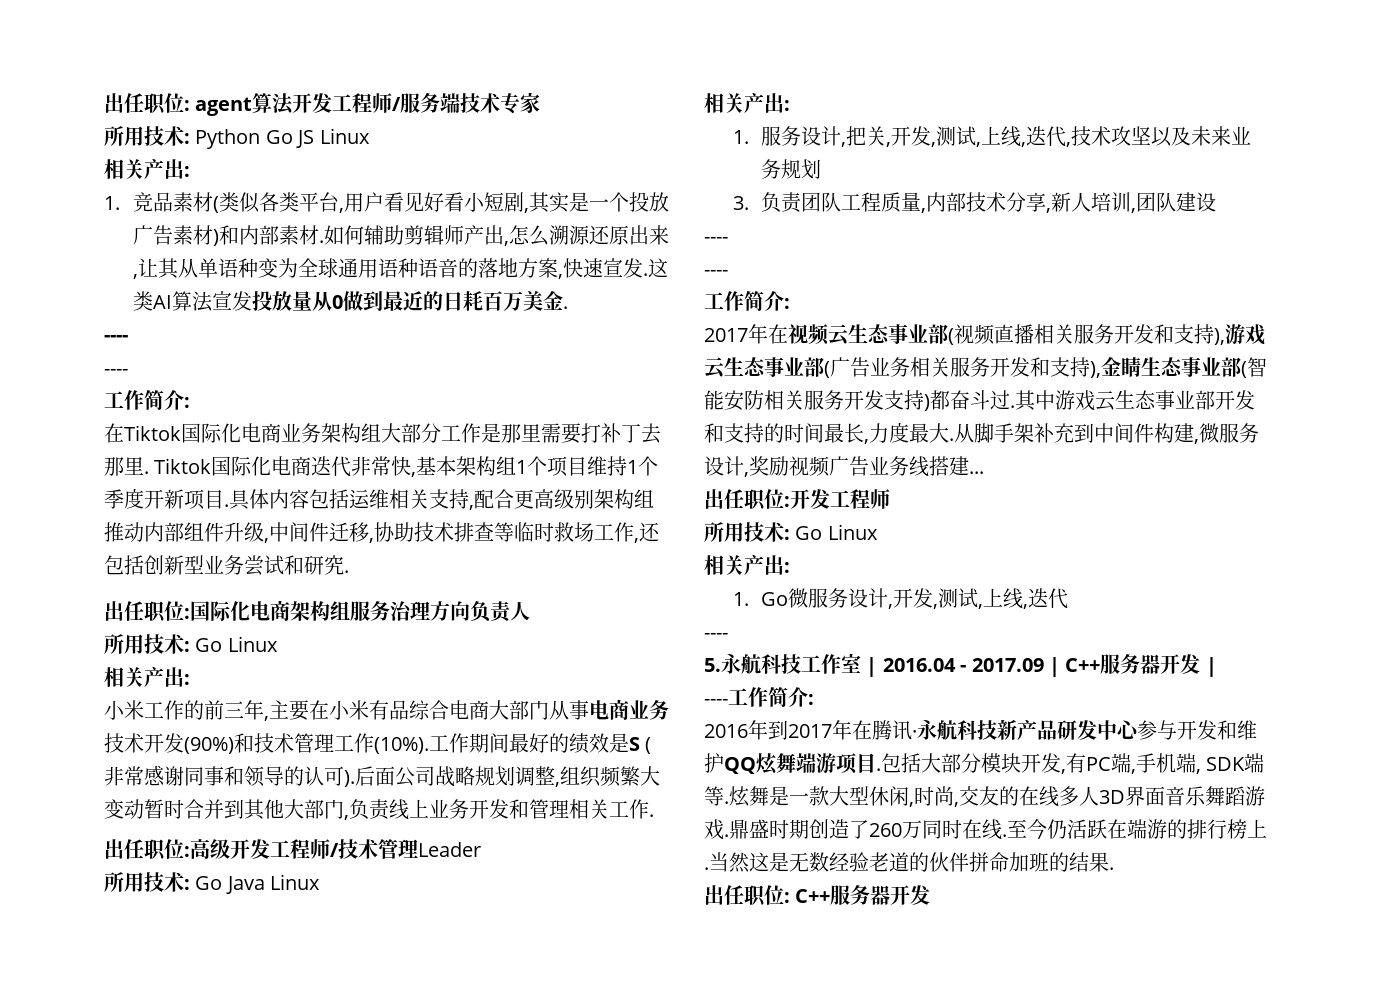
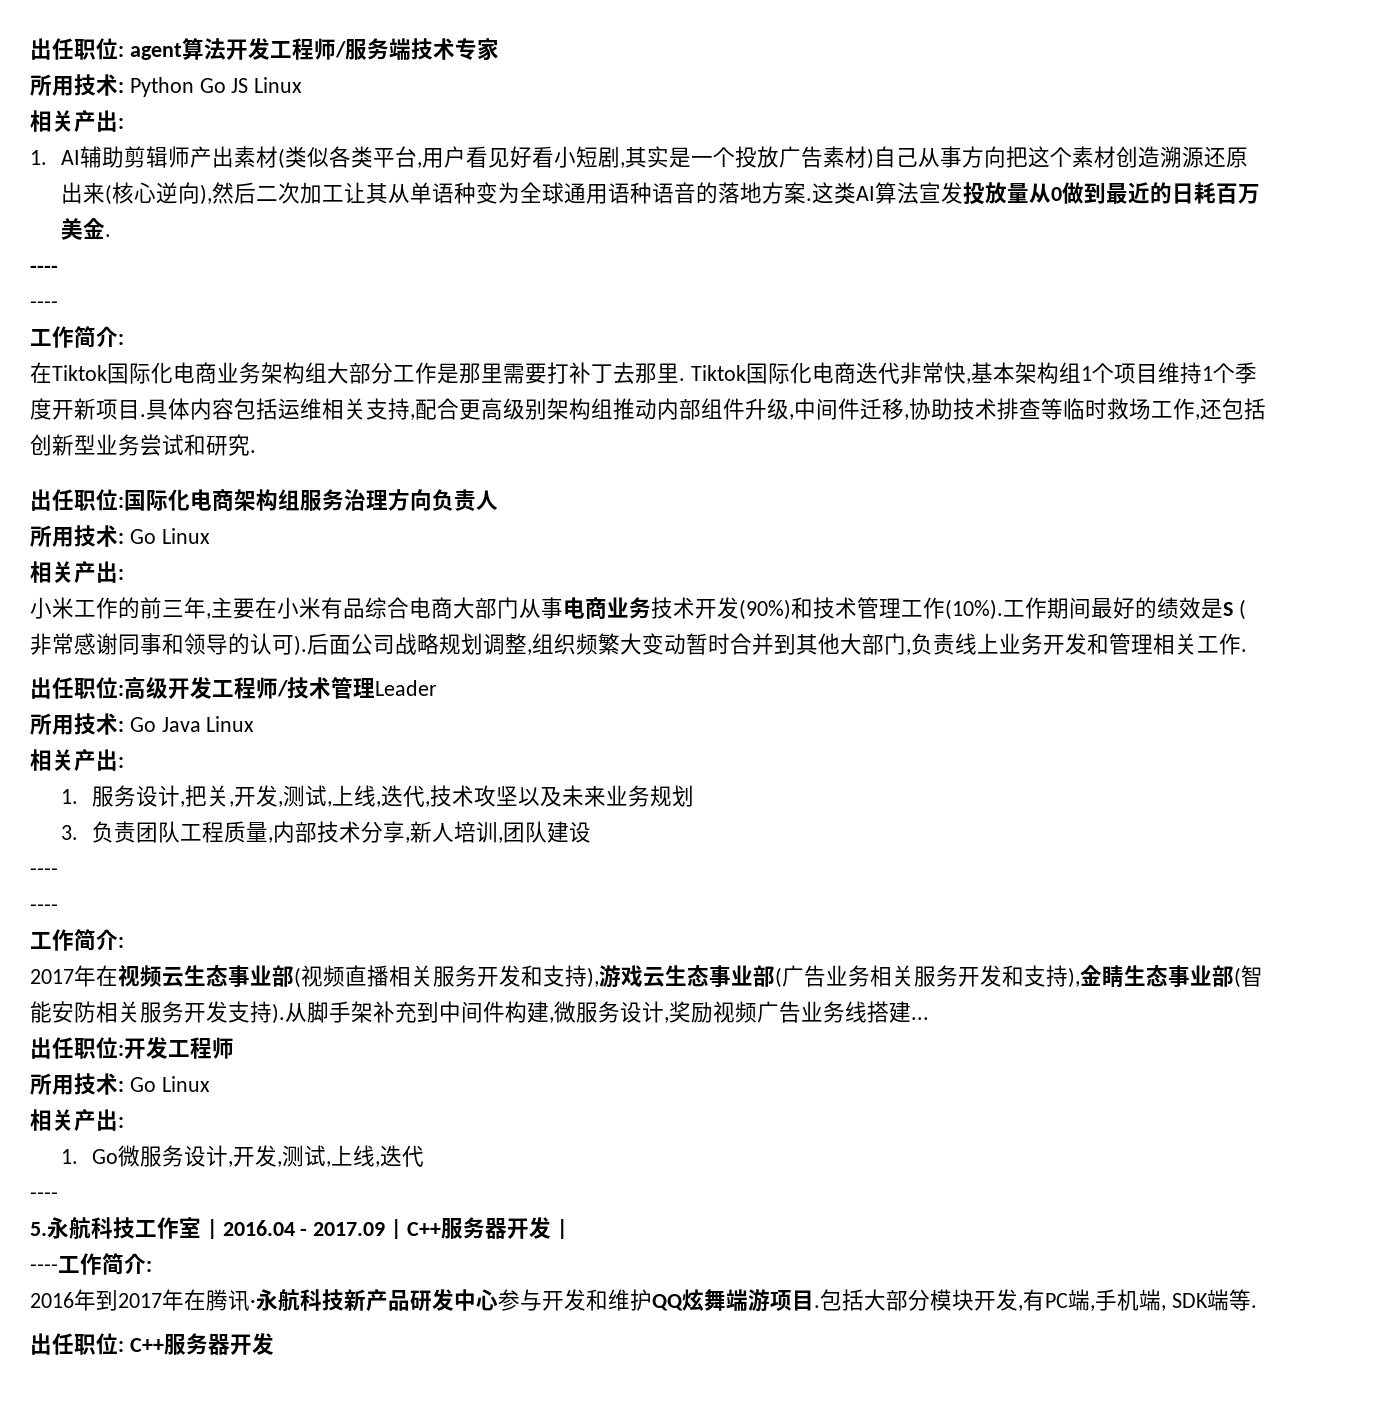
[132,192,173,212] 竞品 -> [60,146,234,168] AI辅助剪辑师产出
[218,225,669,246] [132,274,138,279] 和内部素材.如何辅助剪辑师产出,怎么溯源还原出来, -> [873,146,1248,168] [60,182,344,205] 自己从事方向把这个素材创造溯源还原出来(核心逆向),然后二次加工
[557,258,643,279] ,快速宣发 -> (806, 193) none
[924,390,1255,411] [704,422,954,444] )都奋斗过.其中游戏云生态事业部开发和支持的时间最长,力度最大. -> [272,1003,285,1024] ).
[729,786,1265,807] [704,819,1267,840] [704,852,1114,873] 炫舞是一款大型休闲,时尚,交友的在线多人3D界面音乐舞蹈游戏.鼎盛时期创造了260万同时在线.至今仍活跃在端游的排行榜上.当然这是无数经验老道的伙伴拼命加班的结果. -> (1257, 1306) none

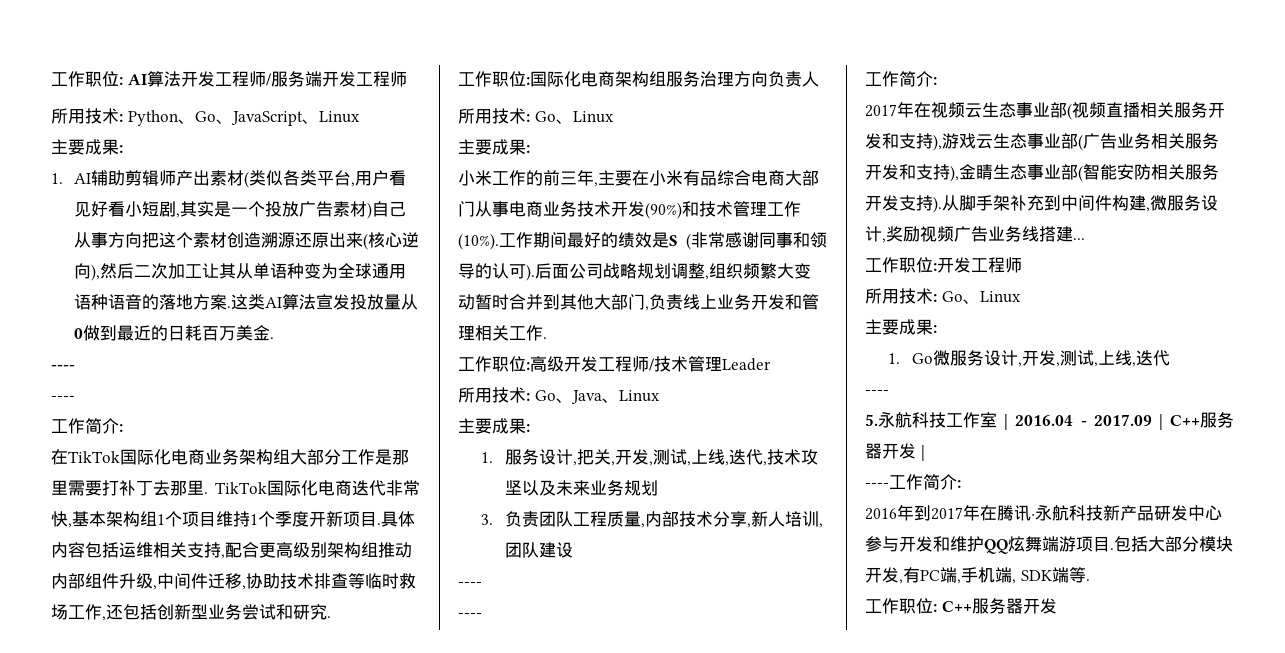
[30,38,182,60] 出任职位: agent -> [51,71,147,87] 工作职位: AI
[410,38,499,60] 技术专家 -> [321,71,407,87] 开发工程师
[199,77,303,93] [30,110,118,133] Go JS Linux // 相关产出 -> [177,111,360,126] [51,139,119,155] 、Go、JavaScript、Linux // 主要成果
[52,365,107,381] Tiktok -> [68,451,120,463] TikTok
[690,365,746,381] Tiktok -> [214,482,267,494] TikTok
[30,489,74,511] 出任 -> [458,71,492,87] 工作
[161,528,210,544] [30,561,118,584] Linux // 相关产出 -> [555,111,614,124] [458,139,526,155] 、Linux // 主要成果
[30,677,74,699] 出任 -> [458,356,492,372] 工作
[161,716,255,732] [30,749,118,772] Java Linux // 相关产出 -> [555,390,660,404] [458,418,526,434] 、Java、Linux // 主要成果
[30,1037,74,1059] 出任 -> [865,257,899,273] 工作
[161,1076,210,1092] [30,1109,118,1132] Linux // 相关产出 -> [962,291,1021,304] [865,319,933,335] 、Linux // 主要成果
[30,1333,74,1355] 出任 -> [865,598,899,614] 工作

